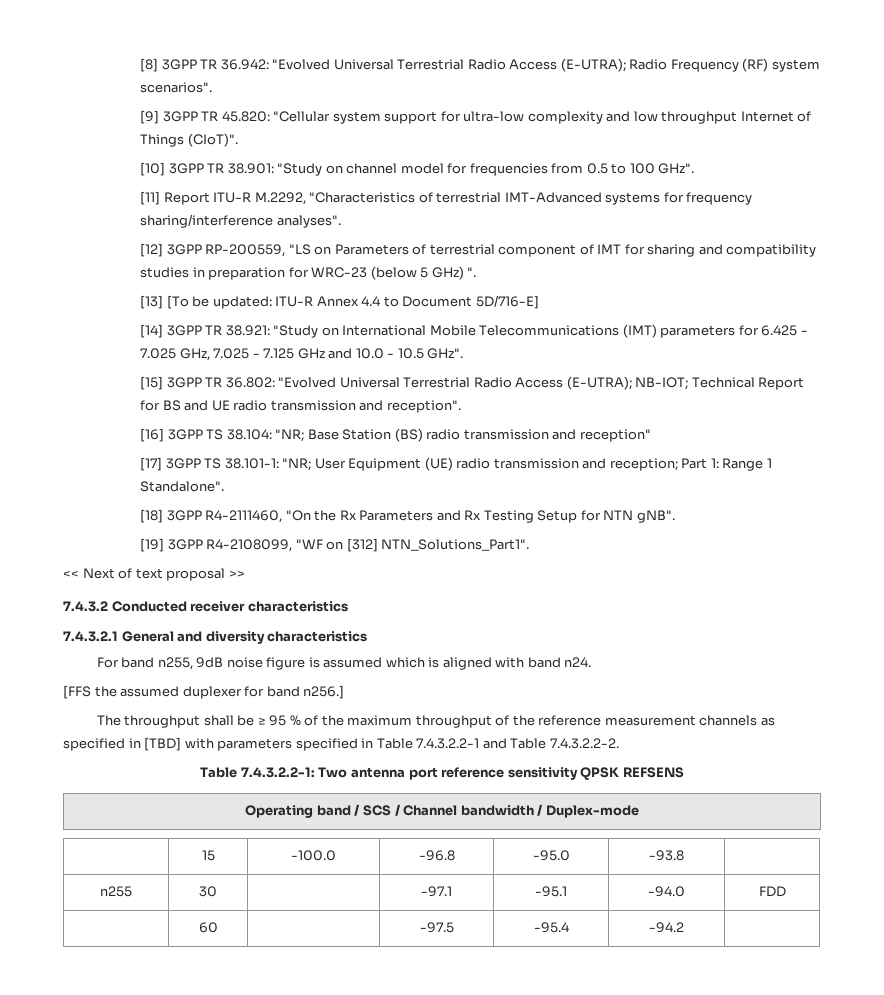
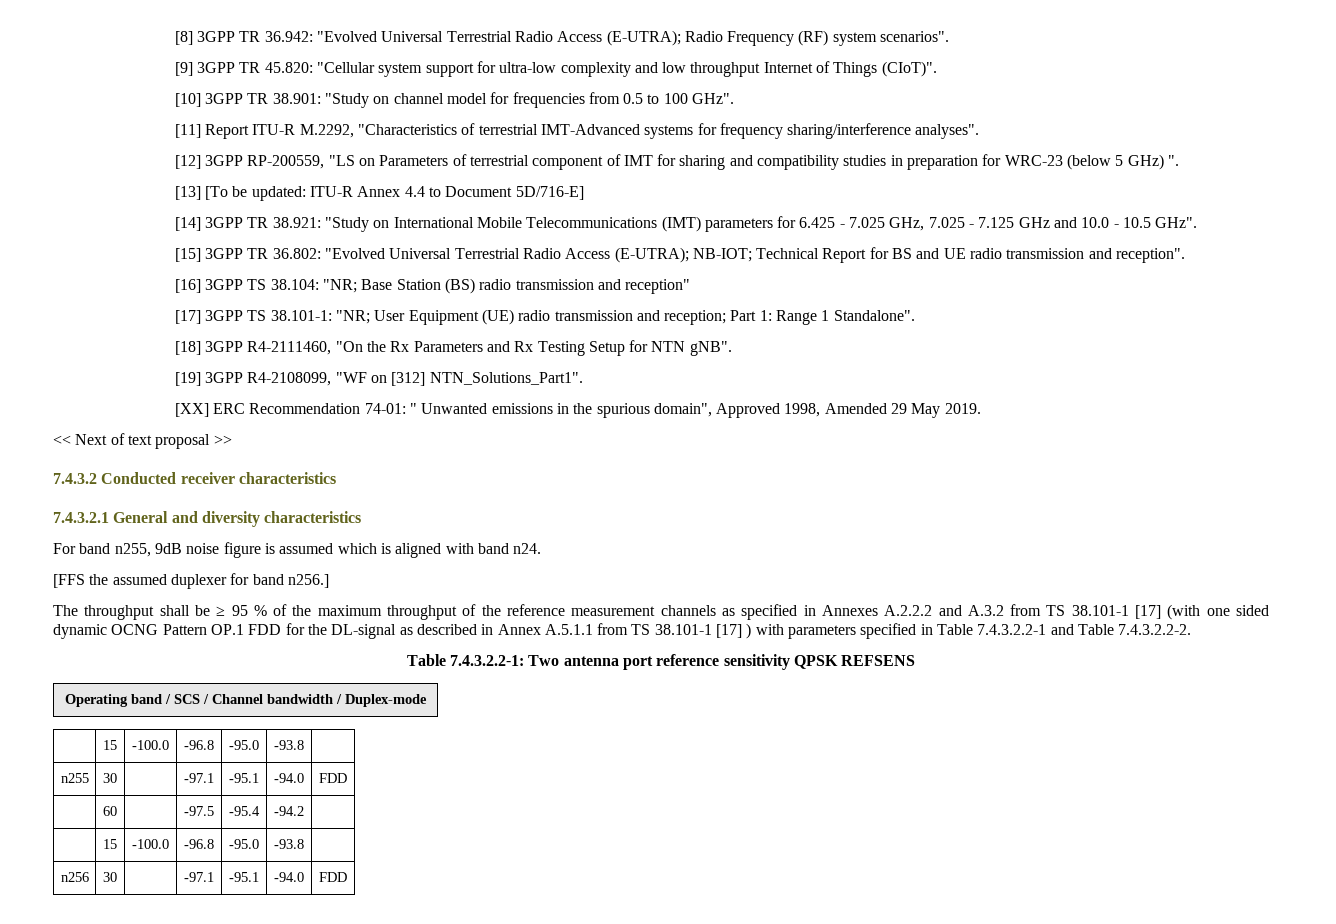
(530, 545) none -> [174,403,981,418] // [XX] ERC Recommendation 74-01: " Unwanted emissions in the spurious domain", Approved 1998, Amended 29 May 2019.
[144,737,182,751] [TBD] -> [821,604,1269,620] [53,623,752,639] Annexes A.2.2.2 and A.3.2 from TS 38.101-1 [17] (with one sided dynamic OCNG Pattern OP.1 FDD for the DL-signal as described in Annex A.5.1.1 from TS 38.101-1 [17] )
(684, 927) none -> [103,839,117,849] [132,839,169,849] [184,839,214,849] [229,839,259,849] [274,839,304,849] [60,872,89,882] [103,872,117,882] [184,872,214,882] [229,872,259,882] [274,872,304,882] [319,872,347,882] // | 15 | -100.0 | -96.8 | -95.0 | -93.8 | // n256 | 30 | | -97.1 | -95.1 | -94.0 | FDD

